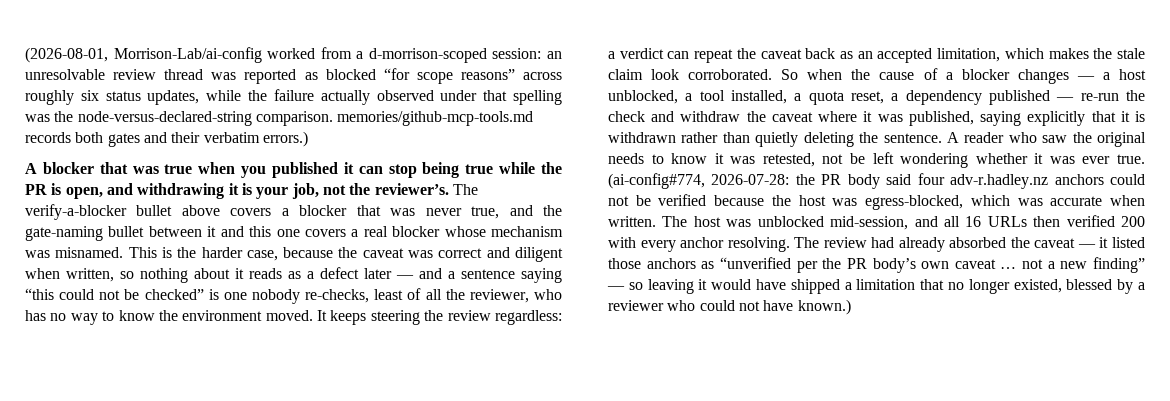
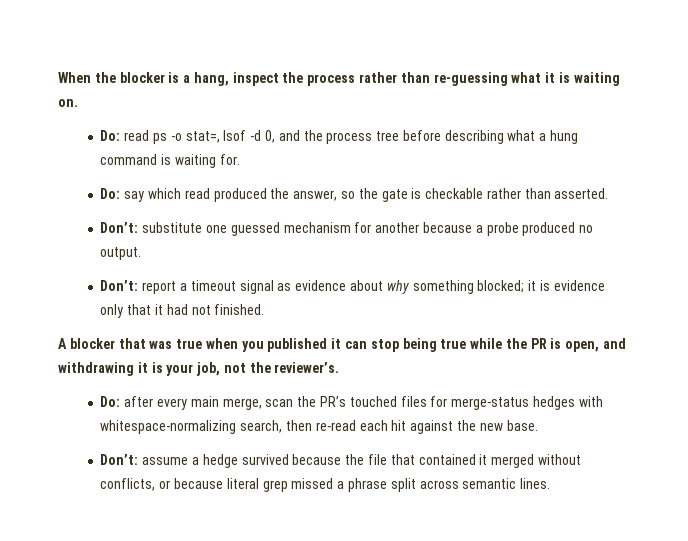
[25,47,562,63] [25,68,563,84] [25,89,562,105] [25,111,534,126] [25,131,308,147] (2026-08-01, Morrison-Lab/ai-config worked from a d-morrison-scoped session: an unresolvable review thread was reported as blocked “for scope reasons” across roughly six status updates, while the failure actually observed under that spelling was the node-versus-declared-string comparison. memories/github-mcp-tools.md records both gates and their verbatim errors.) -> [58,72,620,86] [58,99,78,107] [100,130,578,144] [100,154,240,168] [100,188,609,202] [100,222,594,236] [100,247,142,260] [100,280,605,294] [100,304,265,318] When the blocker is a hang, inspect the process rather than re-guessing what it is waiting on. // Do: read ps -o stat=, lsof -d 0, and the process tree before describing what a hung command is waiting for. // Do: say which read produced the answer, so the gate is checkable rather than asserted. // Don’t: substitute one guessed mechanism for another because a probe produced no output. // Don’t: report a timeout signal as evidence about why something blocked; it is evidence only that it had not finished.
[452,184,478,195] [25,204,562,220] [25,226,563,241] [25,247,564,262] [25,267,562,283] [25,288,563,304] [25,310,563,325] [608,48,1145,63] [608,68,1147,84] [608,90,1145,105] [608,111,1145,126] [608,132,1146,147] [608,152,1145,168] [608,173,1145,189] [608,194,1145,210] [608,215,1145,230] [608,237,1145,252] [608,257,1146,273] [607,279,1145,294] [608,299,851,315] The verify-a-blocker bullet above covers a blocker that was never true, and the gate-naming bullet between it and this one covers a real blocker whose mechanism was misnamed. This is the harder case, because the caveat was correct and diligent when written, so nothing about it reads as a defect later — and a sentence saying “this could not be checked” is one nobody re-checks, least of all the reviewer, who has no way to know the environment moved. It keeps steering the review regardless: a verdict can repeat the caveat back as an accepted limitation, which makes the stale claim look corroborated. So when the cause of a blocker changes — a host unblocked, a tool installed, a quota reset, a dependency published — re-run the check and withdraw the caveat where it was published, saying explicitly that it is withdrawn rather than quietly deleting the sentence. A reader who saw the original needs to know it was retested, not be left wondering whether it was ever true. (ai-config#774, 2026-07-28: the PR body said four adv-r.hadley.nz anchors could not be verified because the host was egress-blocked, which was accurate when written. The host was unblocked mid-session, and all 16 URLs then verified 200 with every anchor resolving. The review had already absorbed the caveat — it listed those anchors as “unverified per the PR body’s own caveat … not a new finding” — so leaving it would have shipped a limitation that no longer existed, blessed by a reviewer who could not have known.) -> [100,396,603,410] [100,420,538,434] [100,454,581,468] [100,478,551,492] // Do: after every main merge, scan the PR’s touched files for merge-status hedges with whitespace-normalizing search, then re-read each hit against the new base. // Don’t: assume a hedge survived because the file that contained it merged without conflicts, or because literal grep missed a phrase split across semantic lines.

